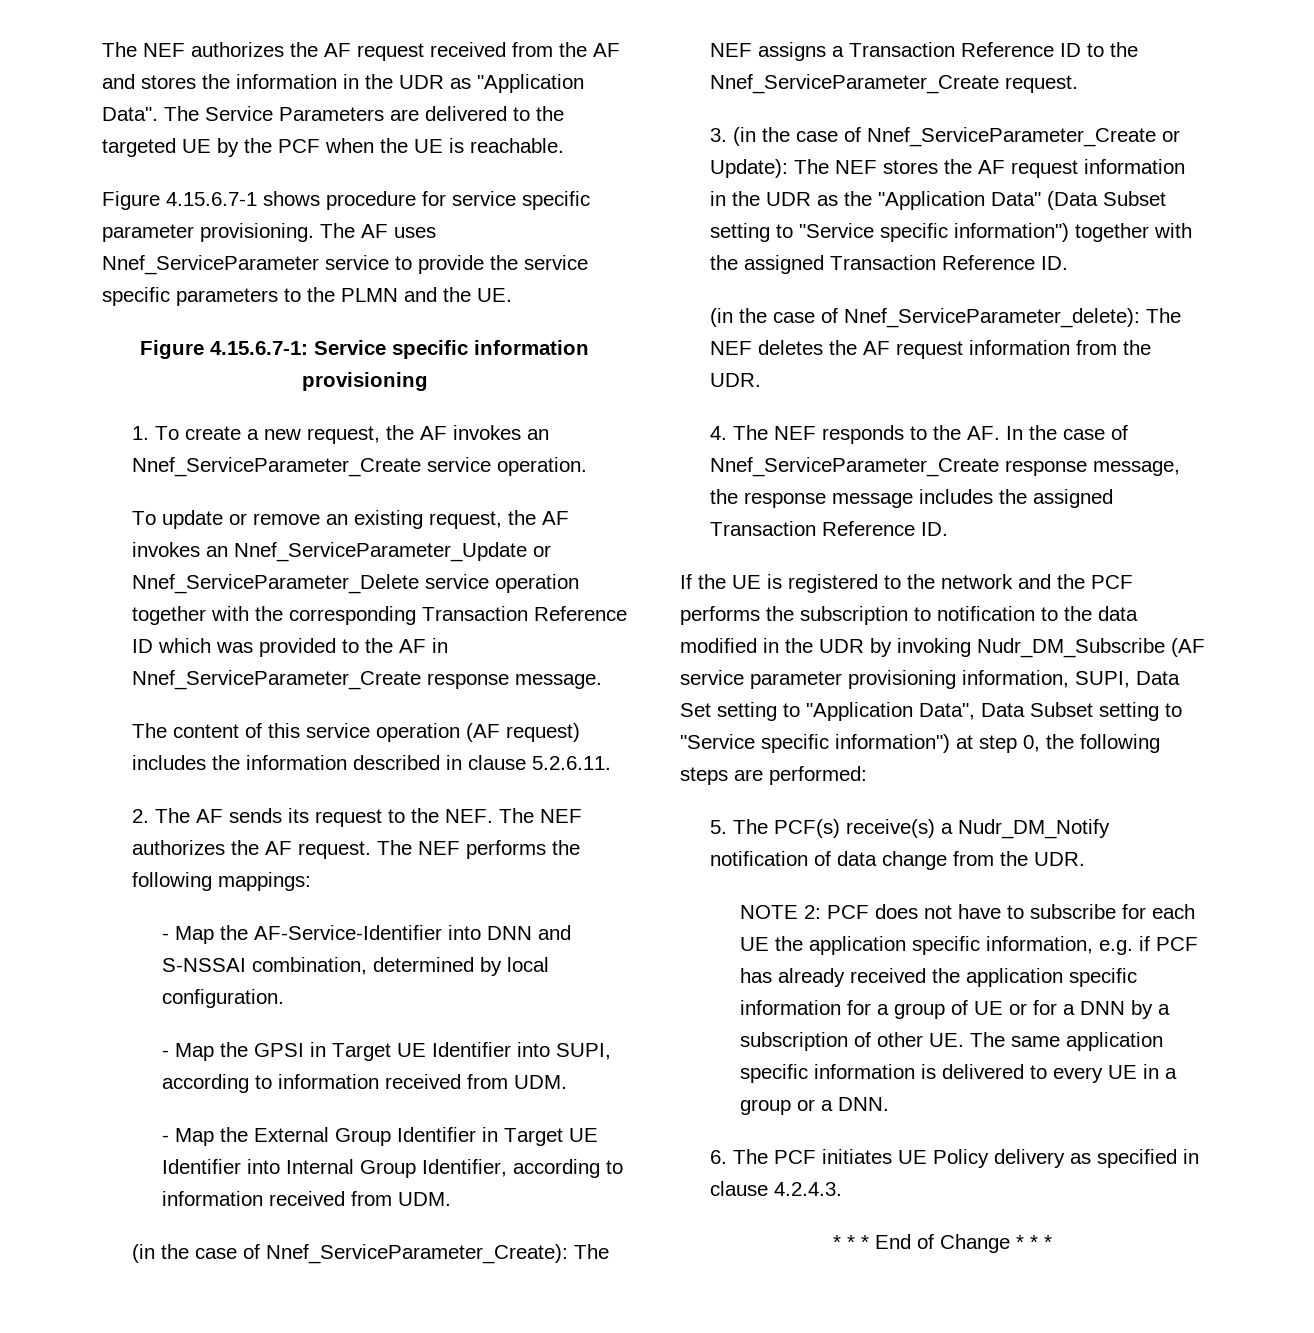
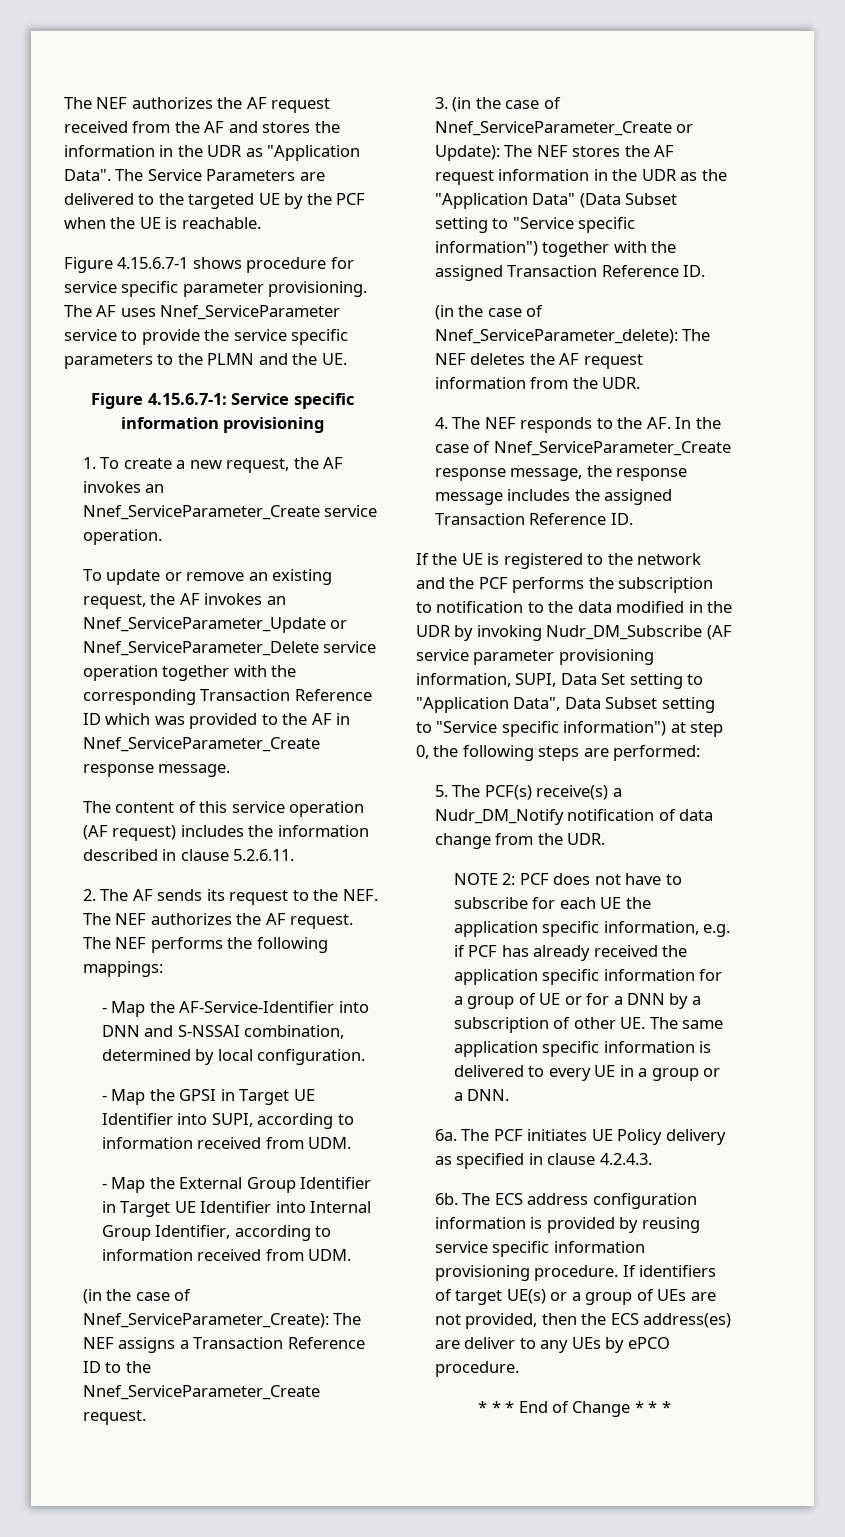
[709,1150,727,1164] 6. -> [434,1129,457,1141] 6a.
(842, 1189) none -> [434,1193,697,1209] [434,1217,700,1233] [434,1241,645,1257] [434,1265,717,1281] [434,1289,716,1305] [434,1313,732,1329] [434,1337,670,1353] [434,1361,519,1377] // 6b. The ECS address configuration information is provided by reusing service specific information provisioning procedure. If identifiers of target UE(s) or a group of UEs are not provided, then the ECS address(es) are deliver to any UEs by ePCO procedure.

